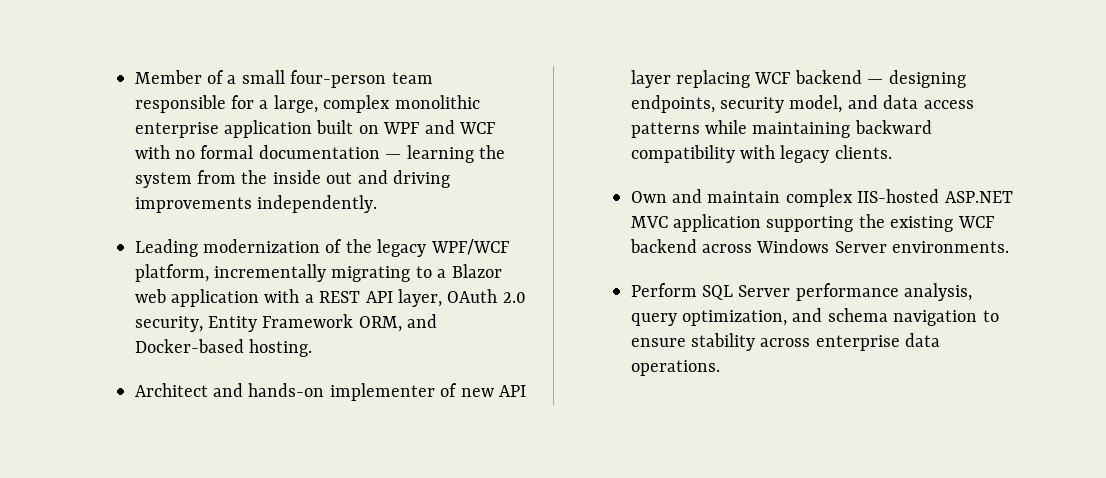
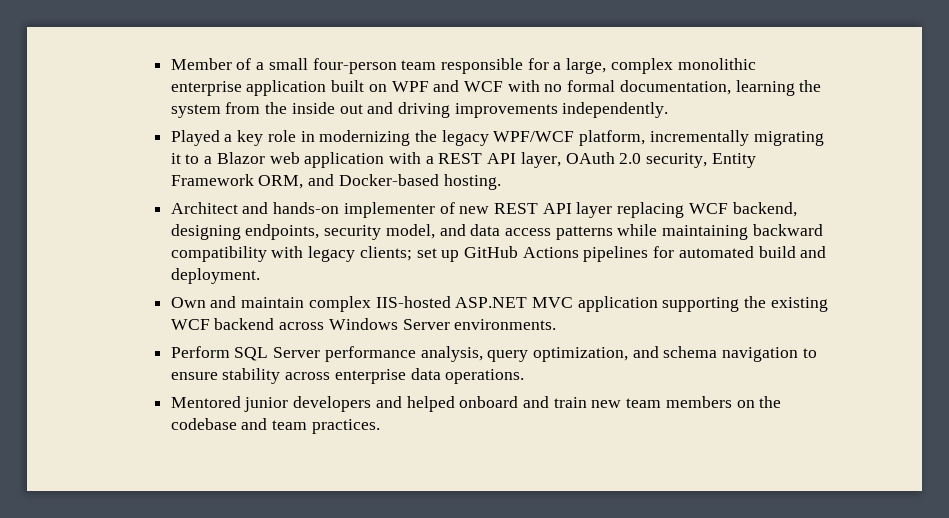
[258,145,402,159] documentation — -> [619,80,731,95] documentation,
[134,239,343,257] Leading modernization of -> [170,130,411,146] Played a key role in modernizing
(411, 274) none -> [170,153,181,164] it
(494, 392) none -> [493,203,538,214] REST
[794,70,884,84] backend — -> [732,202,797,217] backend,
[834,145,892,159] clients. -> [359,246,827,262] [170,268,260,284] clients; set up GitHub Actions pipelines for automated build and deployment.
(720, 368) none -> [170,396,782,412] [170,418,380,434] // Mentored junior developers and helped onboard and train new team members on the codebase and team practices.

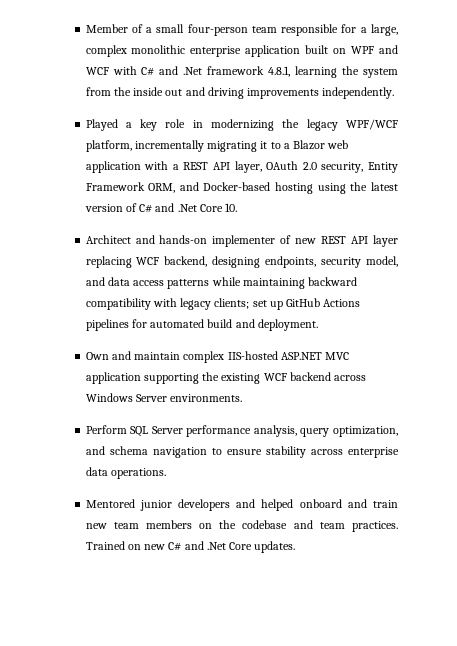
[544,80,731,95] no formal documentation, -> [141,66,291,77] C# and .Net framework 4.8.1,
[443,174,501,190] hosting. -> [275,182,398,194] [84,203,238,213] hosting using the latest version of C# and .Net Core 10.
(380, 426) none -> [85,541,296,553] Trained on new C# and .Net Core updates.

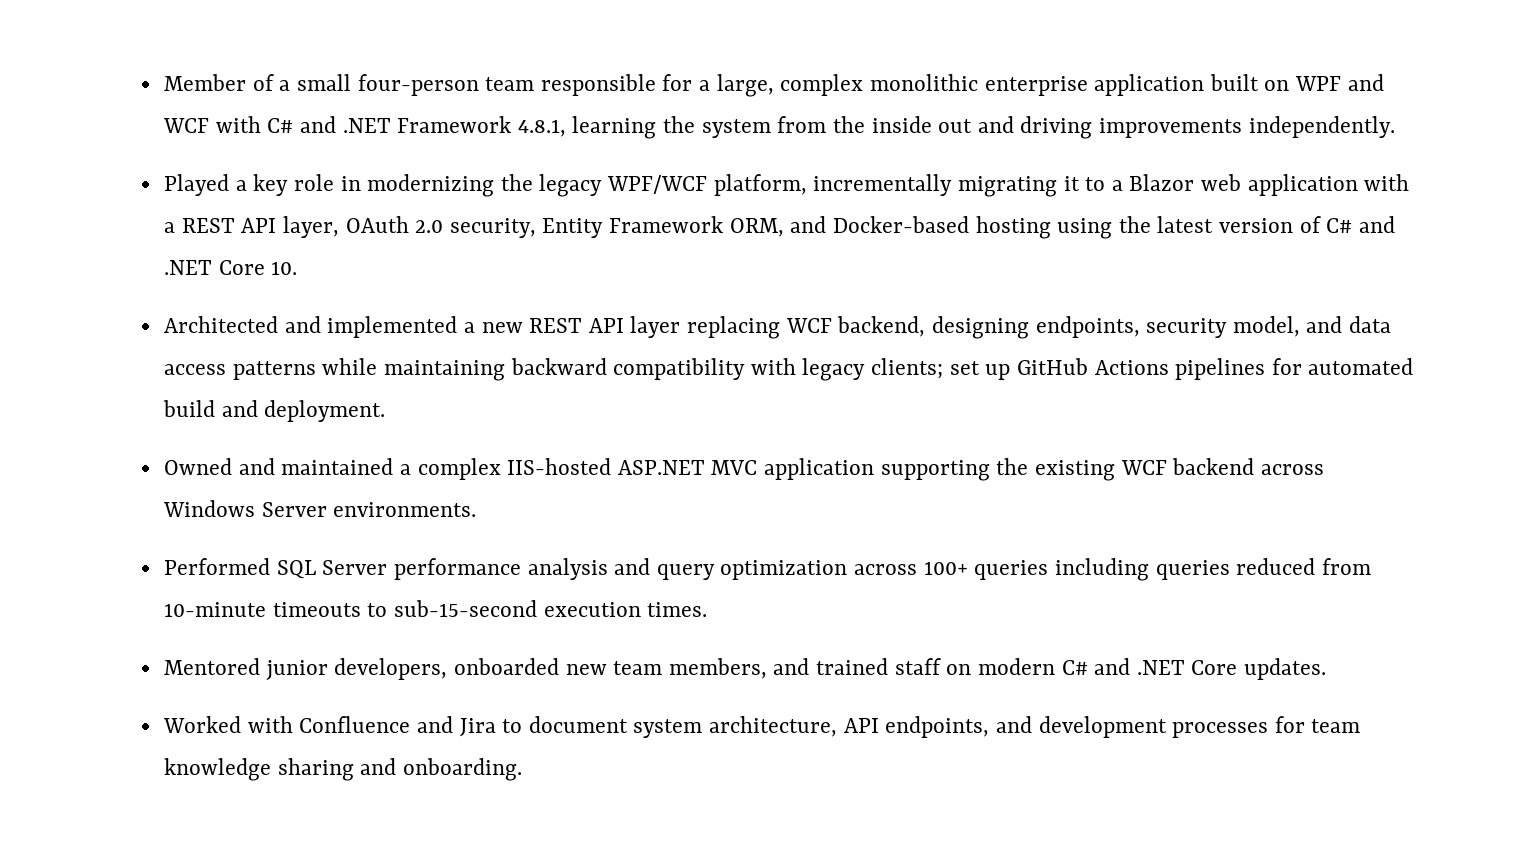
[183,66,265,75] .Net framework -> [342,116,512,133] .NET Framework
[177,204,197,212] .Net -> [164,260,213,275] .NET
[85,235,292,247] Architect and hands-on implementer of -> [164,316,476,338] Architected and implemented a
[85,351,181,360] Own and maintain -> [164,458,412,475] Owned and maintained a
[85,425,127,434] Perform -> [164,558,271,575] Performed
[253,425,398,437] [85,446,399,458] [85,467,166,479] [85,499,398,511] [85,520,398,532] [85,541,226,551] analysis, query optimization, and schema navigation to ensure stability across enterprise data operations. // Mentored junior developers and helped onboard and train new team members on the codebase and team practices. Trained on new C# and .Net -> [527,558,1371,581] [164,600,708,617] [164,658,1185,680] analysis and query optimization across 100+ queries including queries reduced from 10-minute timeouts to sub-15-second execution times. // Mentored junior developers, onboarded new team members, and trained staff on modern C# and .NET
(296, 547) none -> [163,716,1361,738] [164,758,523,781] // Worked with Confluence and Jira to document system architecture, API endpoints, and development processes for team knowledge sharing and onboarding.

